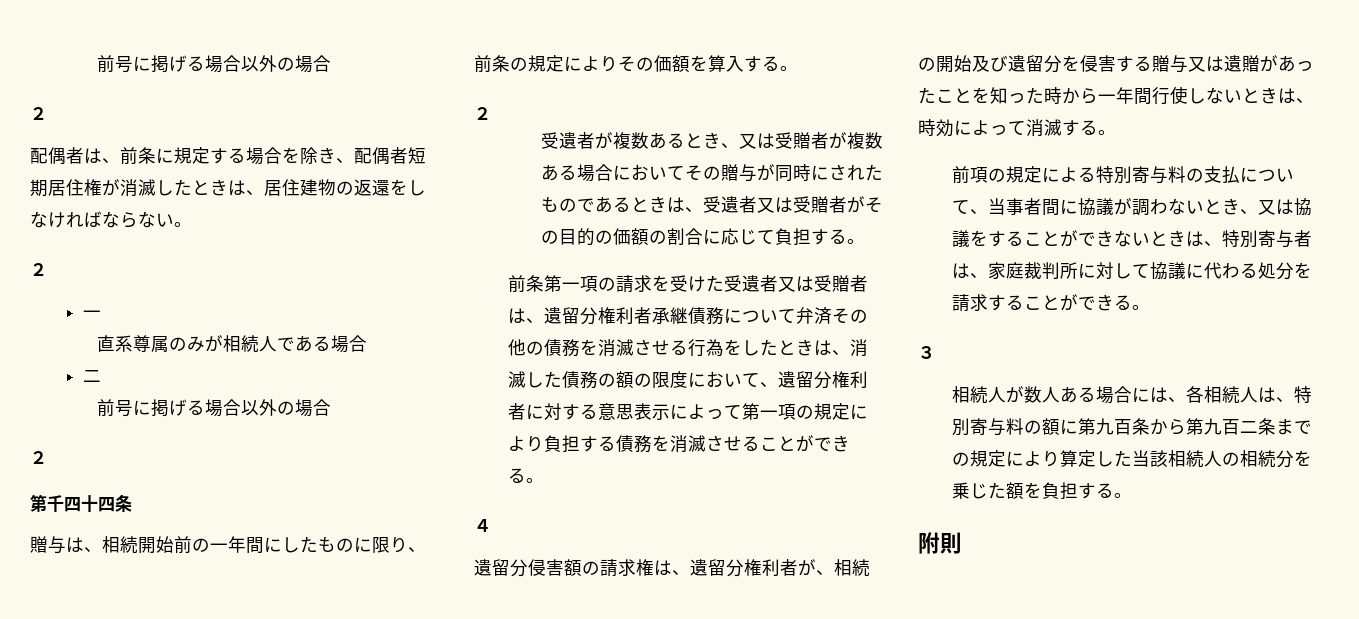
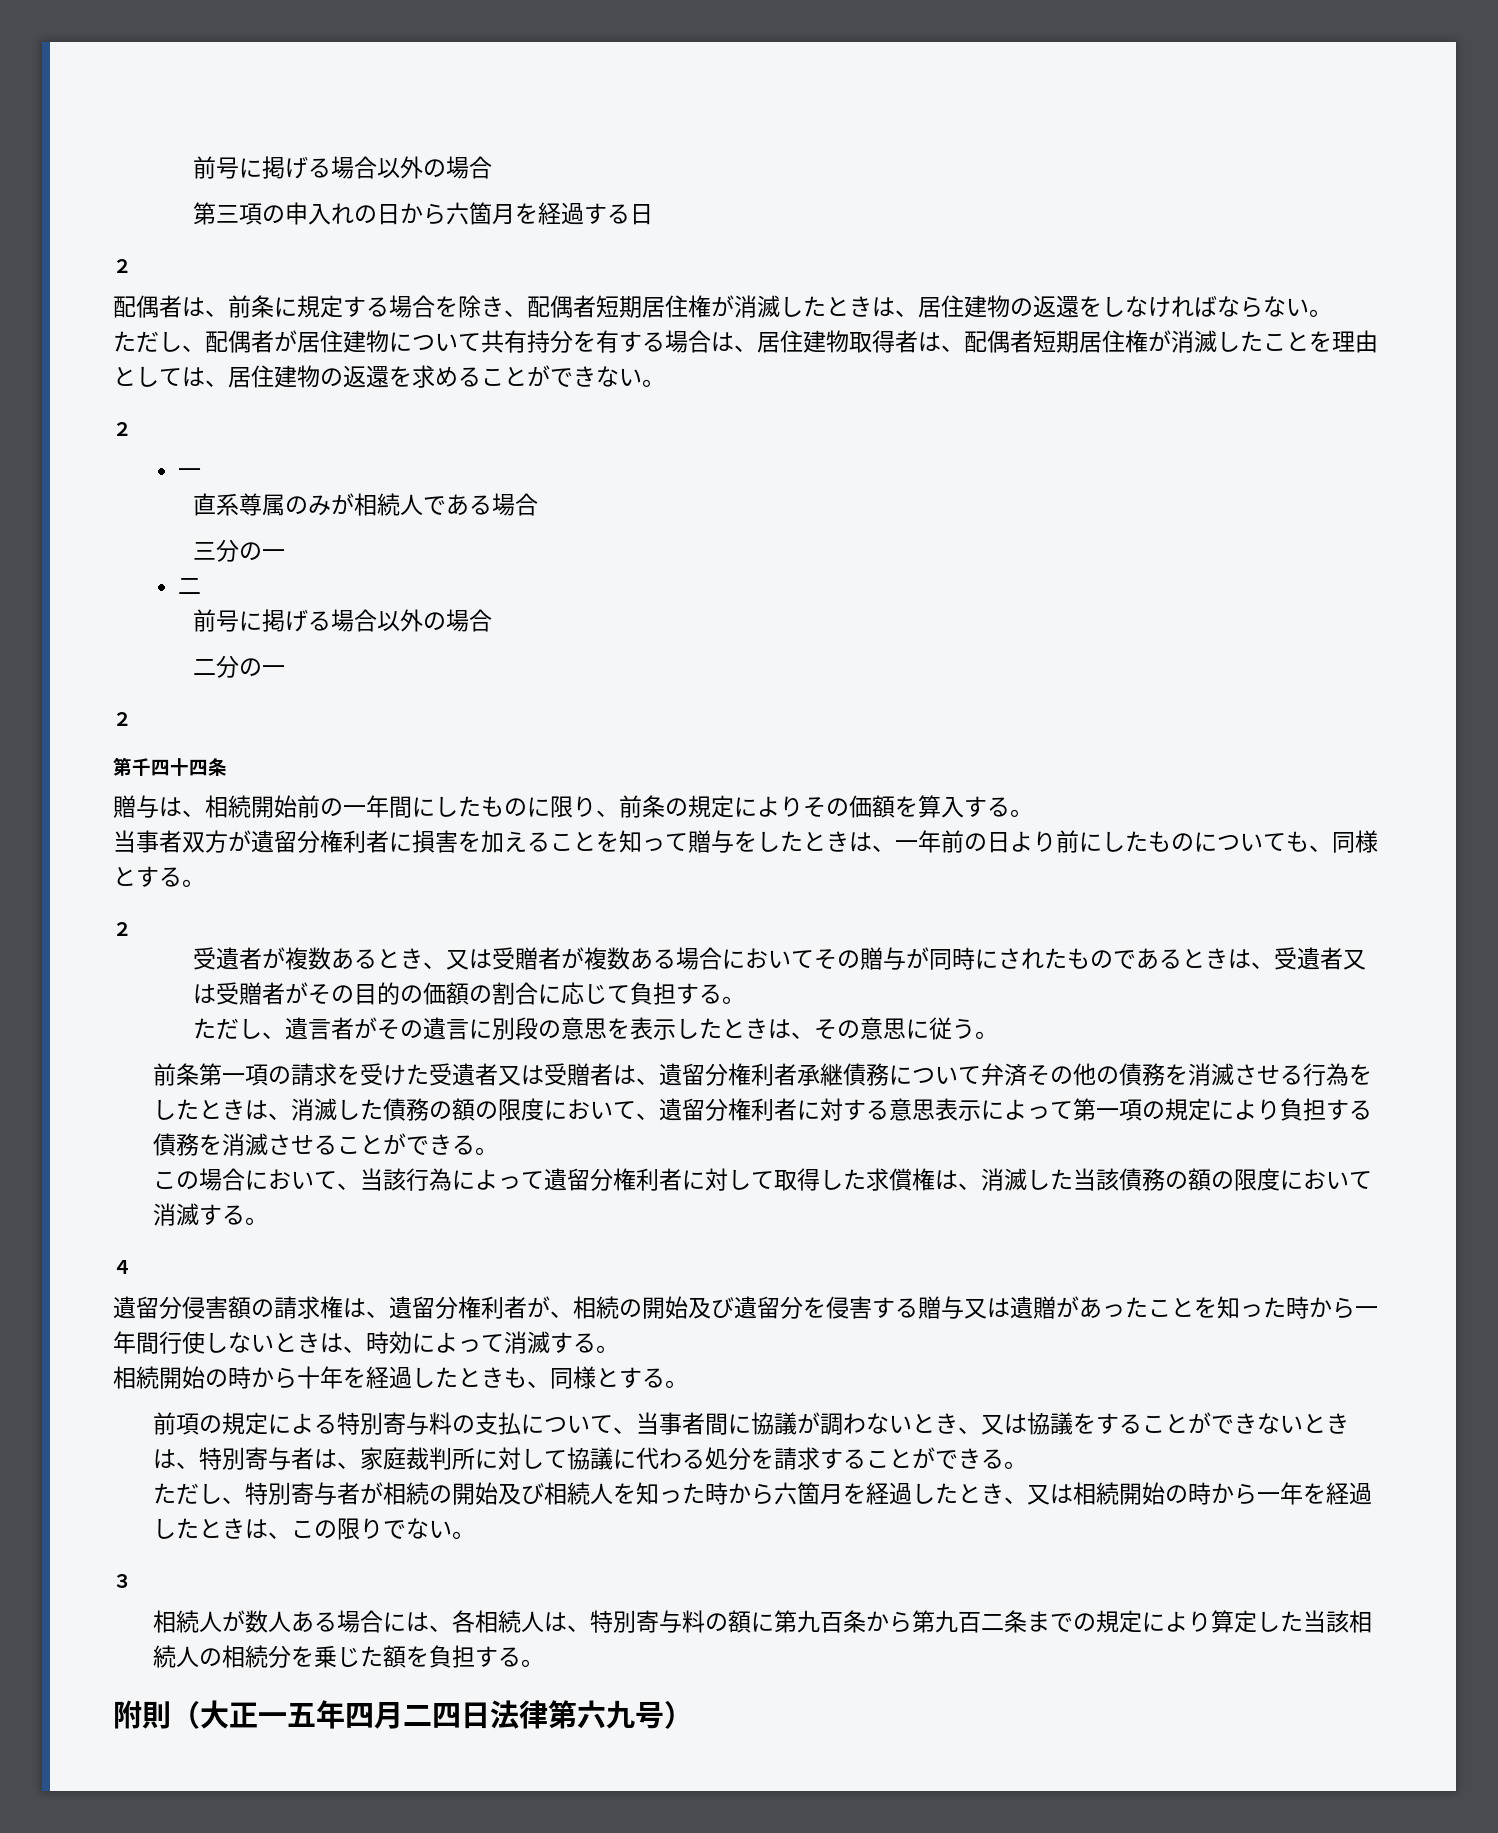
[97,55,332,73] 前号に掲げる場合以外の場合 -> [192,156,492,179] [192,202,653,225] 前号に掲げる場合以外の場合 // 第三項の申入れの日から六箇月を経過する日
(192, 224) none -> [113,330,1378,353] [113,365,665,388] // ただし、配偶者が居住建物について共有持分を有する場合は、居住建物取得者は、配偶者短期居住権が消滅したことを理由としては、居住建物の返還を求めることができない。
(368, 343) none -> [192,539,285,562] // 三分の一
(332, 407) none -> [192,655,285,678] // 二分の一
(798, 68) none -> [113,830,1378,853] [113,866,205,887] // 当事者双方が遺留分権利者に損害を加えることを知って贈与をしたときは、一年前の日より前にしたものについても、同様とする。
(866, 241) none -> [192,1017,998,1040] // ただし、遺言者がその遺言に別段の意思を表示したときは、その意思に従う。
(544, 480) none -> [152,1168,1372,1191] [152,1203,268,1226] // この場合において、当該行為によって遺留分権利者に対して取得した求償権は、消滅した当該債務の額の限度において消滅する。
(1116, 132) none -> [113,1366,688,1389] // 相続開始の時から十年を経過したときも、同様とする。
(1150, 307) none -> [152,1482,1372,1505] [152,1518,475,1540] // ただし、特別寄与者が相続の開始及び相続人を知った時から六箇月を経過したとき、又は相続開始の時から一年を経過したときは、この限りでない。
(962, 543) none -> [171,1700,693,1729] （大正一五年四月二四日法律第六九号）

